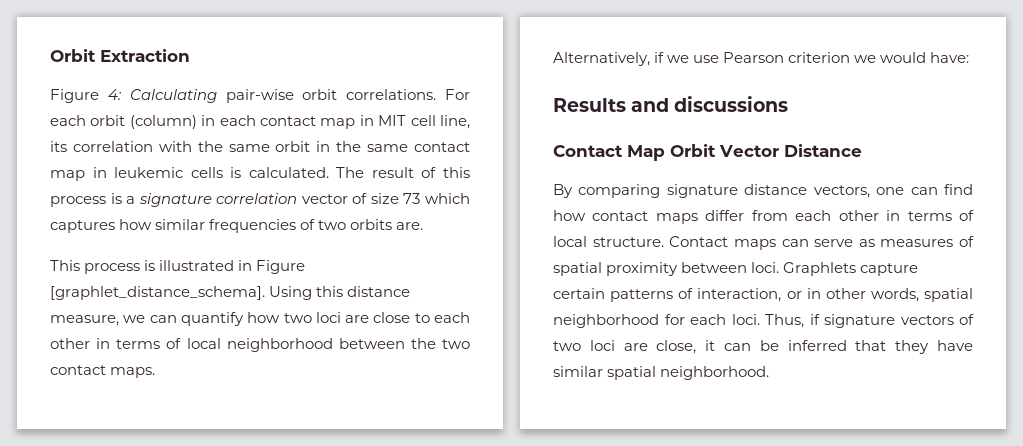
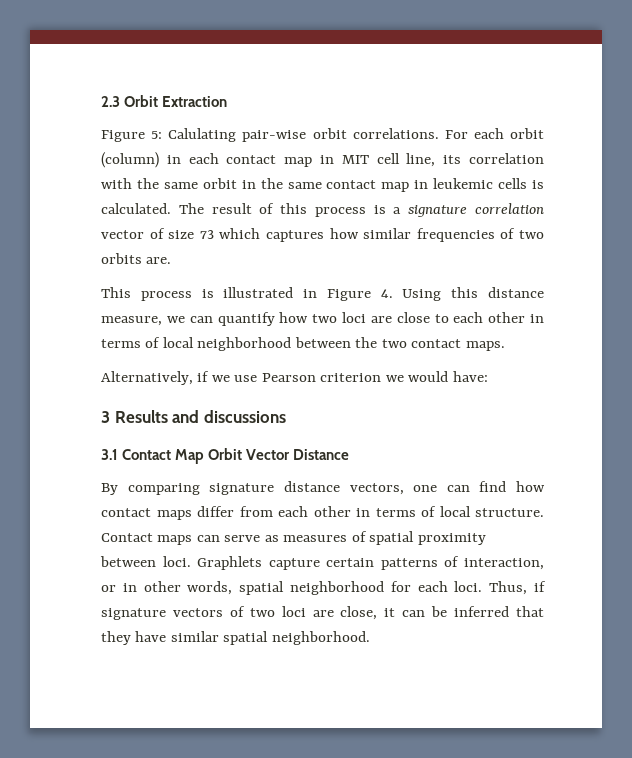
(50, 55) none -> [101,96,120,107] 2.3
[107,89,217,103] 4: Calculating -> [151,128,237,142] 5: Calulating
[50,286,265,300] [graphlet_distance_schema]. -> [380,289,393,298] 4.
(970, 57) none -> [101,411,110,423] 3
(789, 104) none -> [101,449,118,460] 3.1

